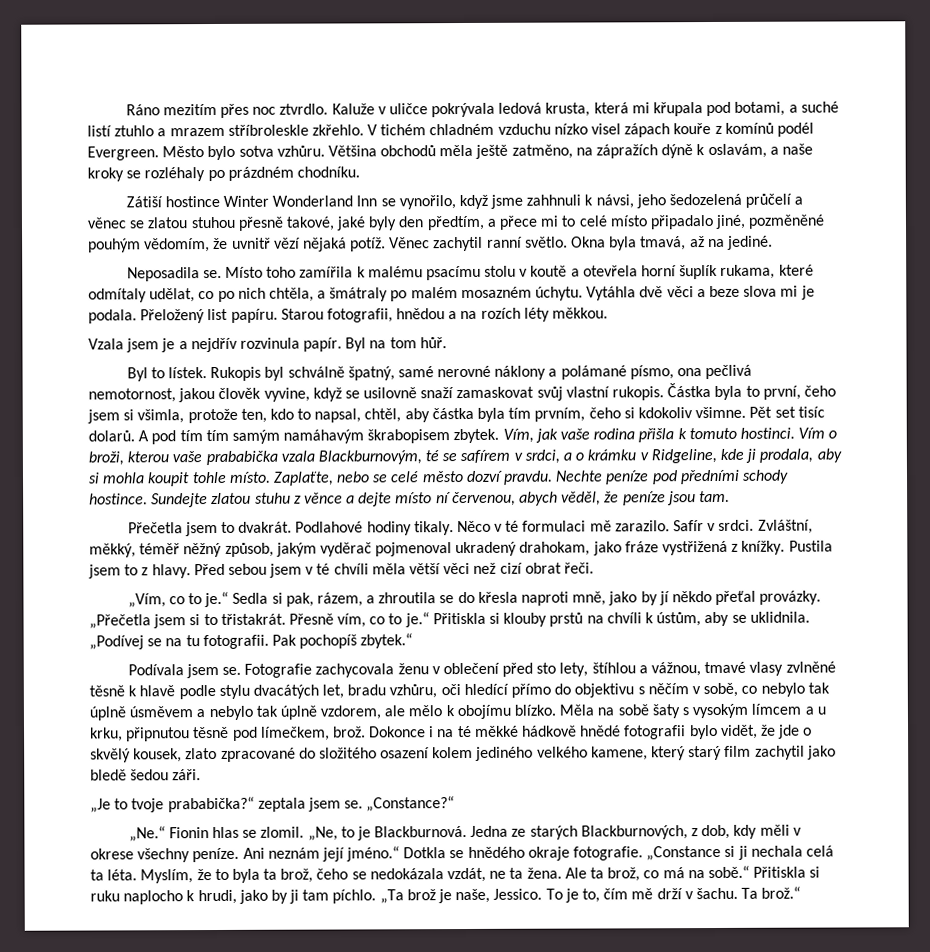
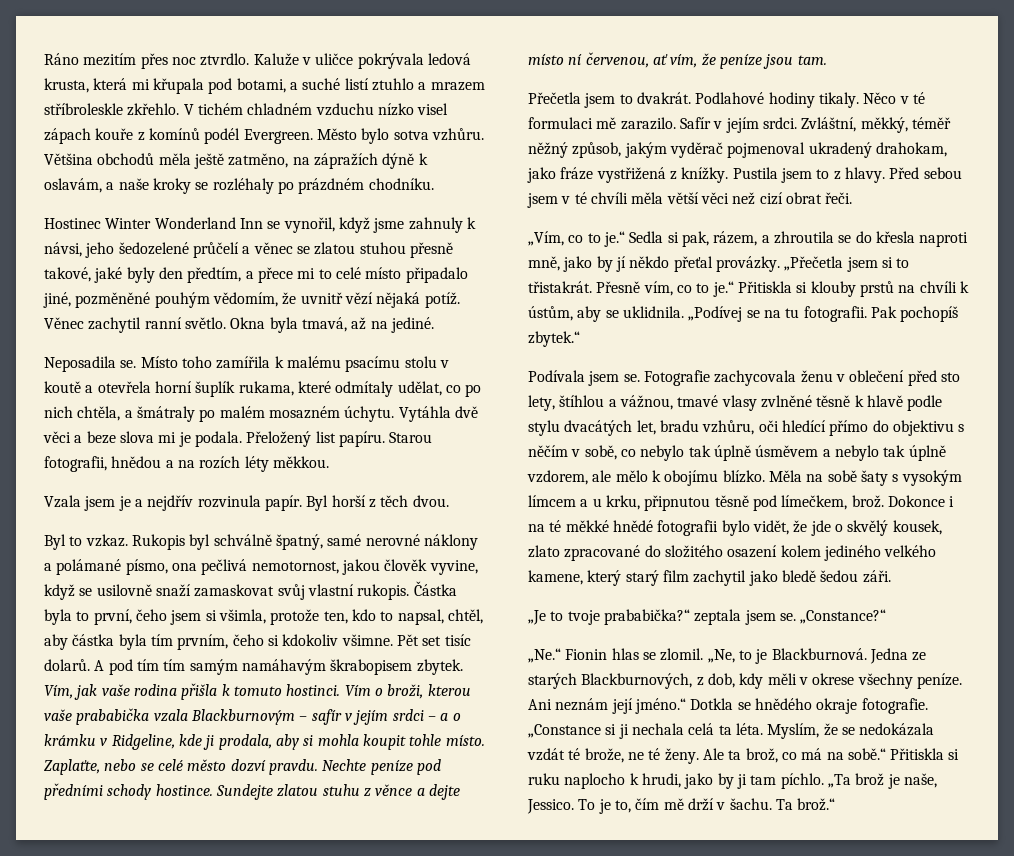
[125,195,220,208] Zátiší hostince -> [44,218,101,229] Hostinec
[398,195,456,210] vynořilo, -> [283,217,335,233] vynořil,
[526,194,582,206] zahhnuli -> [408,217,463,233] zahnuly
[669,193,743,206] šedozelená -> [118,242,189,255] šedozelené
[369,337,447,349] na tom hůř. -> [331,495,449,508] horší z těch dvou.
[167,367,207,379] lístek. -> [85,534,128,547] vzkaz.
[317,449,560,465] Blackburnovým, té se safírem v srdci, -> [190,709,436,725] Blackburnovým – safír v jejím srdci –
[519,491,602,506] abych věděl, -> [652,54,698,68] ať vím,
(717, 527) none -> [725,117,759,133] jejím
[522,725,578,737] hádkově -> (609, 526) none
[214,867,562,883] to byla ta brož, čeho se nedokázala vzdát, ne ta žena. -> [841,723,935,736] [527,748,699,764] se nedokázala vzdát té brože, ne té ženy.

